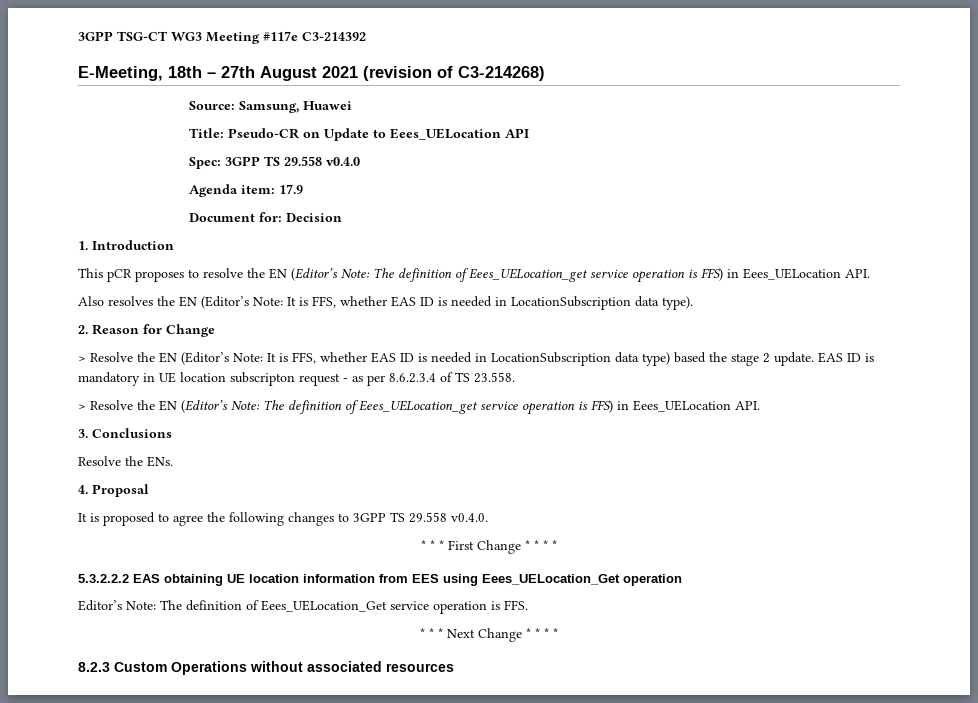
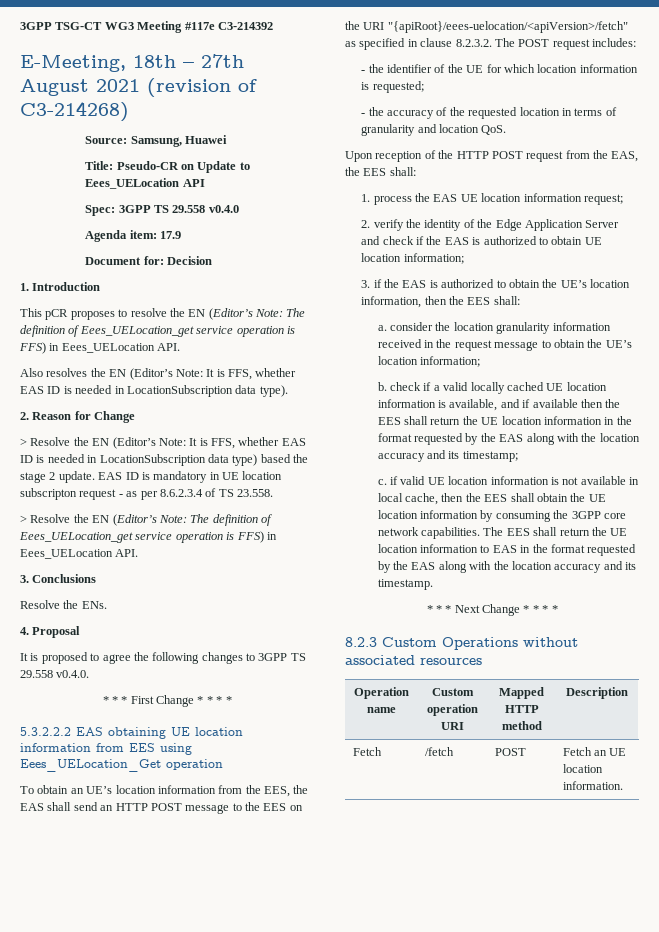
[78,600,528,614] Editor’s Note: The definition of Eees_UELocation_Get service operation is FFS. -> [20,785,309,797] [20,802,303,814] [345,21,628,33] [345,38,636,50] [361,64,638,73] [361,81,424,93] [361,107,617,119] [361,124,507,136] [345,150,639,162] [345,167,416,176] [361,193,623,205] [361,219,620,231] [361,236,602,245] [361,253,464,264] [361,279,631,288] [361,296,520,308] [377,322,611,334] [377,339,632,351] [377,356,481,367] [377,382,607,394] [377,399,621,411] [377,416,632,425] [377,433,640,445] [377,450,518,462] [377,476,640,485] [377,493,606,505] [377,510,626,522] [377,527,628,539] [377,544,637,556] [377,561,637,573] [377,579,433,590] To obtain an UE’s location information from the EES, the EAS shall send an HTTP POST message to the EES on the URI "{apiRoot}/eees-uelocation/<apiVersion>/fetch" as specified in clause 8.2.3.2. The POST request includes: // - the identifier of the UE for which location information is requested; // - the accuracy of the requested location in terms of granularity and location QoS. // Upon reception of the HTTP POST request from the EAS, the EES shall: // 1. process the EAS UE location information request; // 2. verify the identity of the Edge Application Server and check if the EAS is authorized to obtain UE location information; // 3. if the EAS is authorized to obtain the UE’s location information, then the EES shall: // a. consider the location granularity information received in the request message to obtain the UE’s location information; // b. check if a valid locally cached UE location information is available, and if available then the EES shall return the UE location information in the format requested by the EAS along with the location accuracy and its timestamp; // c. if valid UE location information is not available in local cache, then the EES shall obtain the UE location information by consuming the 3GPP core network capabilities. The EES shall return the UE location information to EAS in the format requested by the EAS along with the location accuracy and its timestamp.
(454, 667) none -> [354,687,409,699] [367,707,396,713] [432,688,474,696] [427,704,478,716] [441,722,464,730] [499,687,544,699] [504,705,539,713] [501,721,542,730] [566,687,628,699] [352,747,382,756] [424,747,454,756] [494,748,526,756] [562,747,627,756] [562,764,603,773] [562,781,623,790] // Operation name | Custom operation URI | Mapped HTTP method | Description // Fetch | /fetch | POST | Fetch an UE location information.

